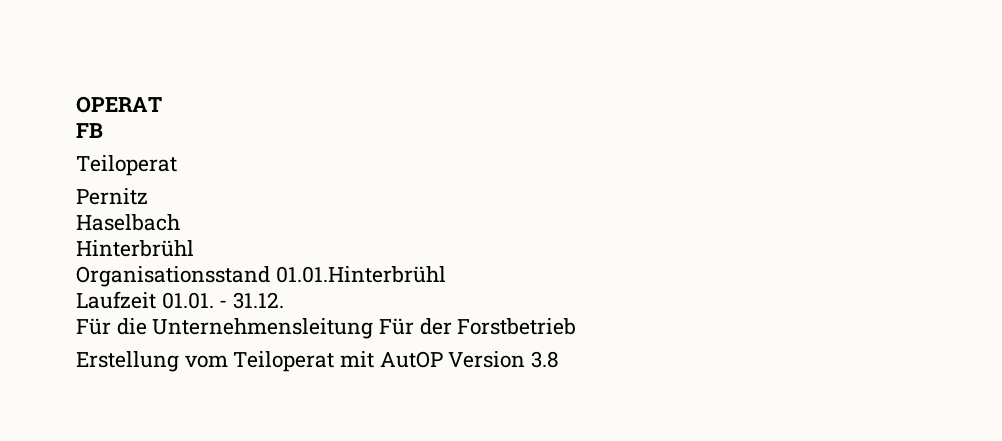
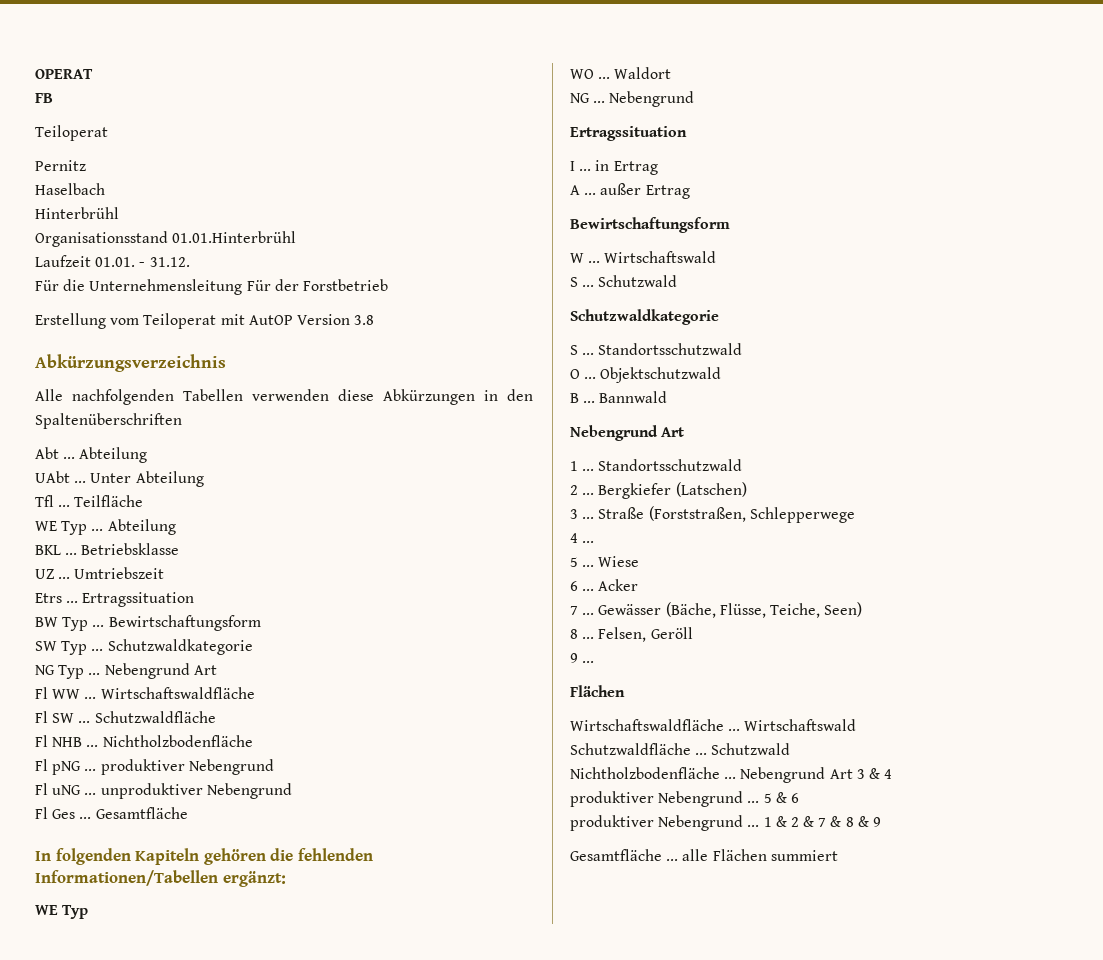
(560, 359) none -> [35,354,226,372] [35,389,533,405] [35,413,182,429] [35,447,148,463] [35,471,204,487] [35,495,144,507] [35,519,176,535] [35,543,180,555] [35,567,165,579] [35,592,195,607] [35,615,261,631] [35,639,253,655] [35,663,217,679] [35,687,255,699] [35,711,216,723] [35,735,253,747] [35,759,274,775] [35,783,292,799] [35,807,188,819] [35,848,373,865] [35,870,286,887] [35,905,89,919] [570,67,672,79] [570,91,695,107] [570,126,687,141] [570,160,658,175] [570,183,690,199] [570,217,730,233] [570,251,717,263] [570,275,678,287] [570,309,719,325] [570,343,743,355] [570,367,722,383] [570,391,668,403] [570,425,685,441] [570,459,743,471] [570,482,747,499] [570,506,855,523] [570,533,595,543] [570,556,640,567] [570,579,639,591] [570,602,863,618] [570,627,693,642] [570,653,595,663] [570,685,625,697] [570,719,857,731] [570,743,791,755] [570,767,893,783] [570,791,799,807] [570,815,882,831] [570,849,838,861] // Abkürzungsverzeichnis // Alle nachfolgenden Tabellen verwenden diese Abkürzungen in den Spaltenüberschriften // Abt ... Abteilung // UAbt ... Unter Abteilung // Tfl ... Teilfläche // WE Typ ... Abteilung // BKL ... Betriebsklasse // UZ ... Umtriebszeit // Etrs ... Ertragssituation // BW Typ ... Bewirtschaftungsform // SW Typ ... Schutzwaldkategorie // NG Typ ... Nebengrund Art // Fl WW ... Wirtschaftswaldfläche // Fl SW ... Schutzwaldfläche // Fl NHB ... Nichtholzbodenfläche // Fl pNG ... produktiver Nebengrund // Fl uNG ... unproduktiver Nebengrund // Fl Ges ... Gesamtfläche // In folgenden Kapiteln gehören die fehlenden Informationen/Tabellen ergänzt: // WE Typ // WO ... Waldort // NG ... Nebengrund // Ertragssituation // I ... in Ertrag // A ... außer Ertrag // Bewirtschaftungsform // W ... Wirtschaftswald // S ... Schutzwald // Schutzwaldkategorie // S ... Standortsschutzwald // O ... Objektschutzwald // B ... Bannwald // Nebengrund Art // 1 ... Standortsschutzwald // 2 ... Bergkiefer (Latschen) // 3 ... Straße (Forststraßen, Schlepperwege // 4 ... // 5 ... Wiese // 6 ... Acker // 7 ... Gewässer (Bäche, Flüsse, Teiche, Seen) // 8 ... Felsen, Geröll // 9 ... // Flächen // Wirtschaftswaldfläche ... Wirtschaftswald // Schutzwaldfläche ... Schutzwald // Nichtholzbodenfläche ... Nebengrund Art 3 & 4 // produktiver Nebengrund ... 5 & 6 // produktiver Nebengrund ... 1 & 2 & 7 & 8 & 9 // Gesamtfläche ... alle Flächen summiert

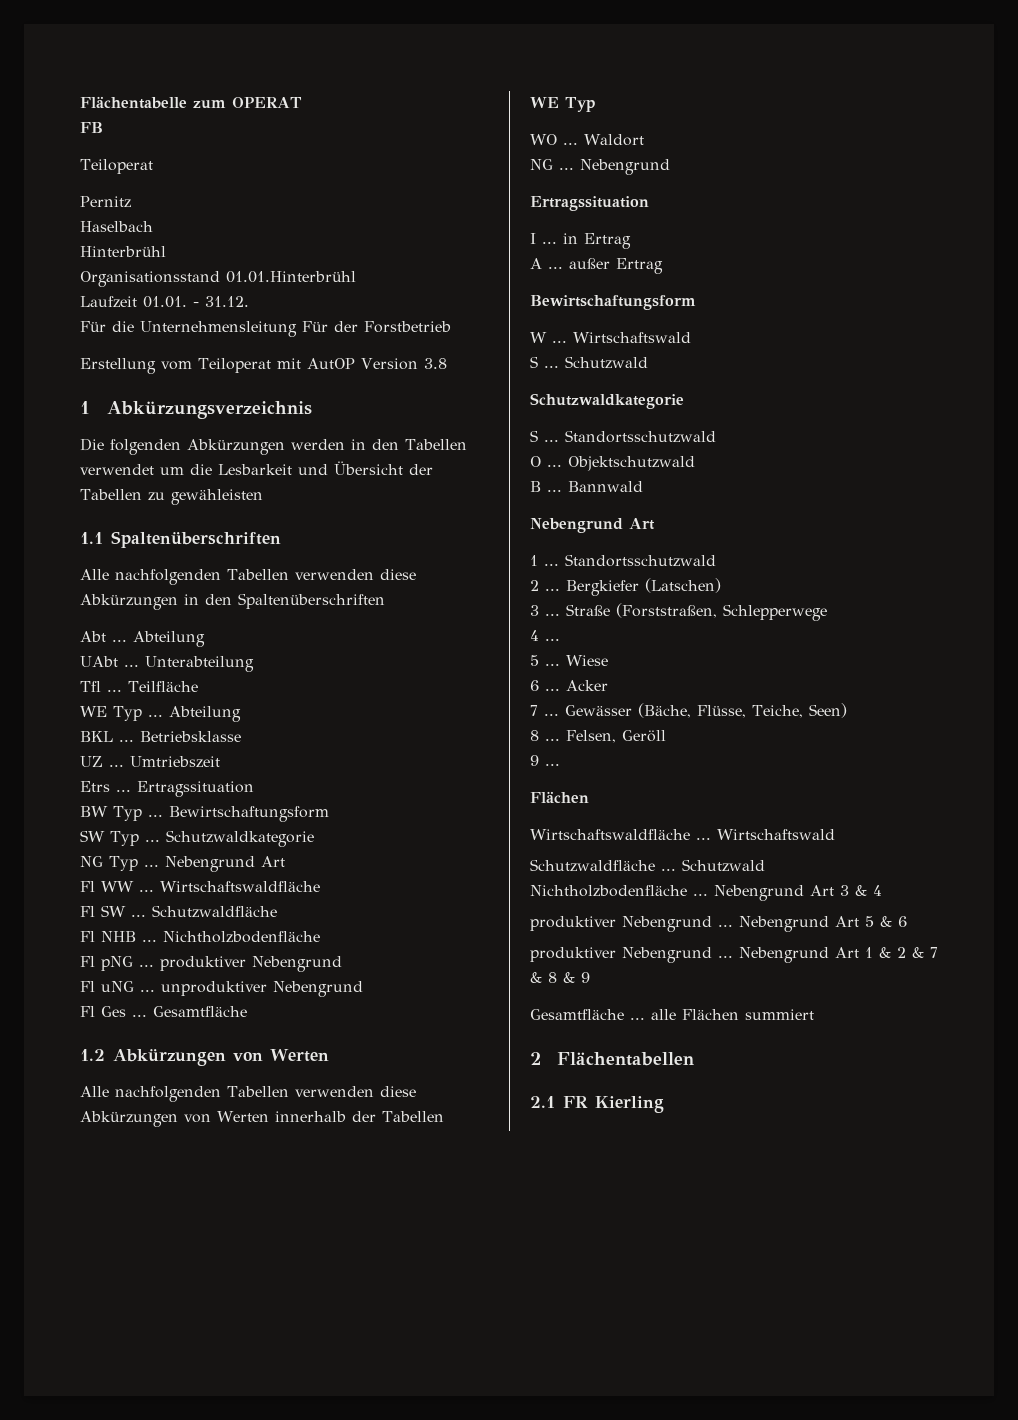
(35, 74) none -> [80,96,226,109] Flächentabelle zum
(375, 320) none -> [80,401,90,414] 1
(226, 363) none -> [80,438,467,455] [80,461,433,475] [80,489,263,505] [80,531,281,548] // Die folgenden Abkürzungen werden in den Tabellen verwendet um die Lesbarkeit und Übersicht der Tabellen zu gewähleisten // 1.1 Spaltenüberschriften
[90,471,204,487] Unter Abteilung -> [145,656,254,672] Unterabteilung
[35,848,373,865] [35,870,286,887] In folgenden Kapiteln gehören die fehlenden Informationen/Tabellen ergänzt: -> [80,1049,329,1066] [80,1086,416,1102] [80,1111,444,1127] 1.2 Abkürzungen von Werten // Alle nachfolgenden Tabellen verwenden diese Abkürzungen von Werten innerhalb der Tabellen
(760, 802) none -> [739,916,859,932] Nebengrund Art
(760, 826) none -> [739,947,859,963] Nebengrund Art
(838, 855) none -> [530,1052,694,1066] [530,1096,664,1113] // 2 Flächentabellen // 2.1 FR Kierling

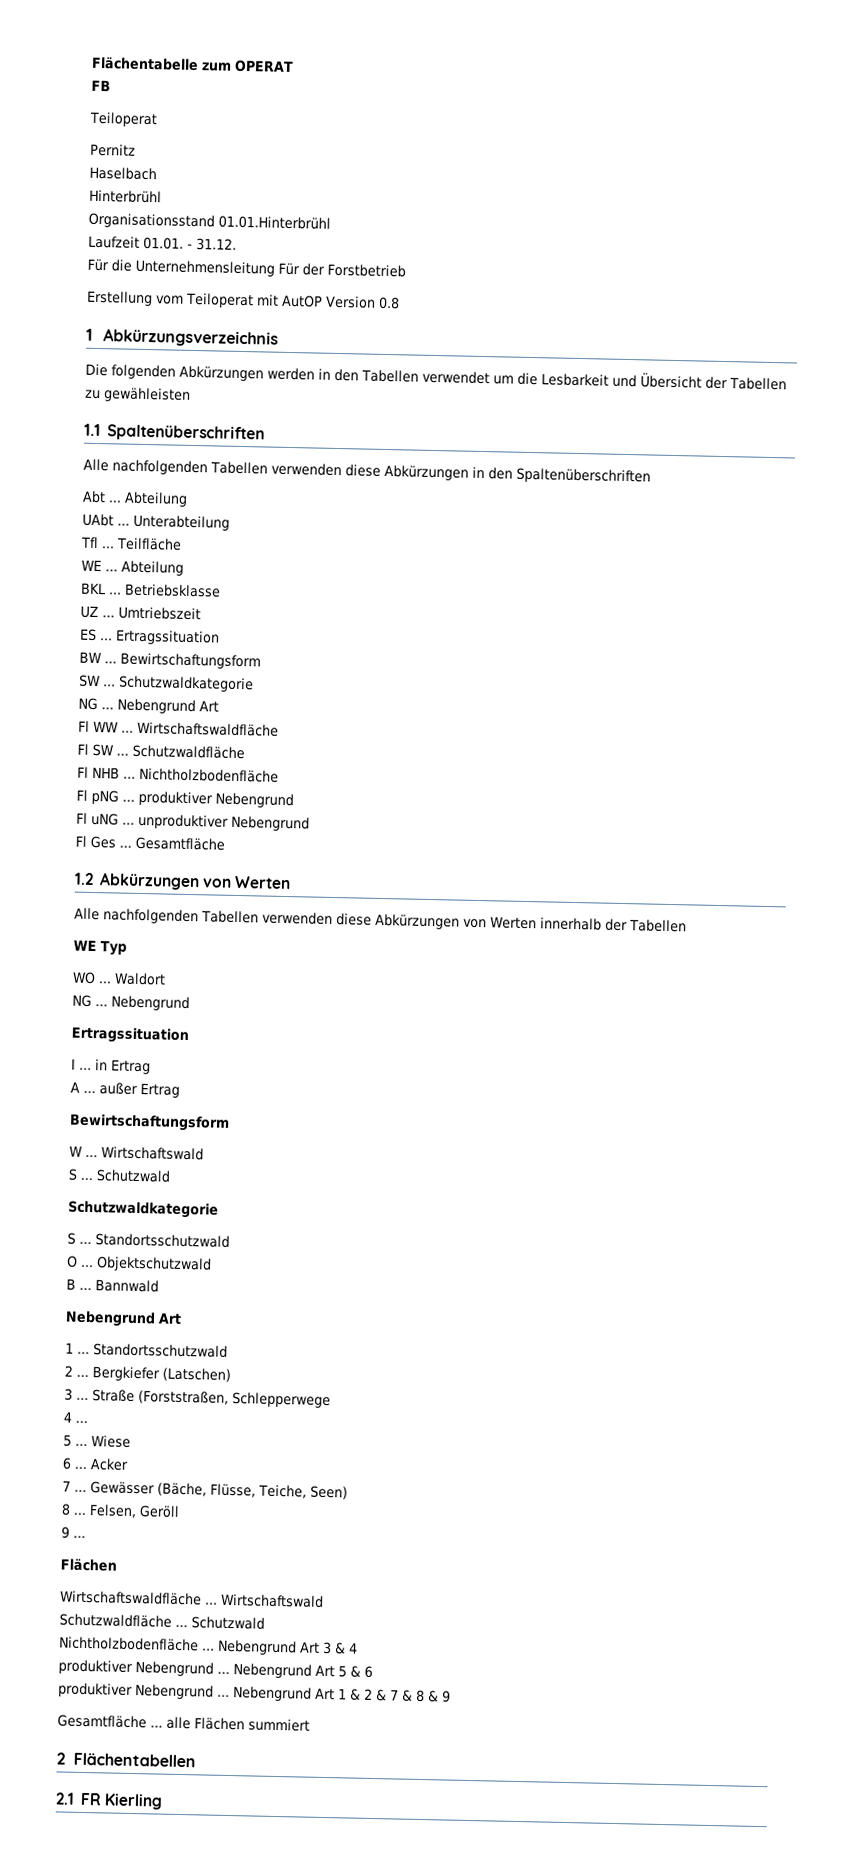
[423,358,447,369] 3.8 -> [377,296,400,310] 0.8
[113,706,142,721] Typ -> (102, 565) none
[80,781,110,792] Etrs -> [80,628,97,642] ES
[113,806,142,821] Typ -> (102, 657) none
[110,831,139,846] Typ -> (101, 681) none
[109,856,138,871] Typ -> (98, 704) none

